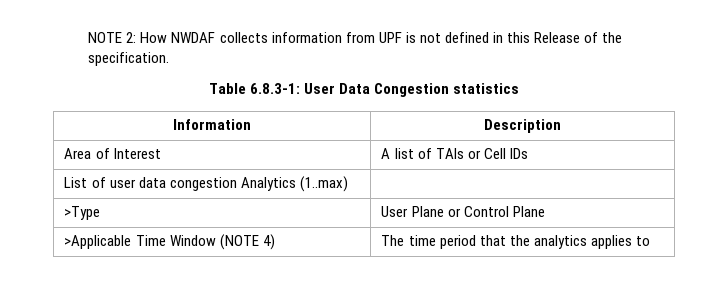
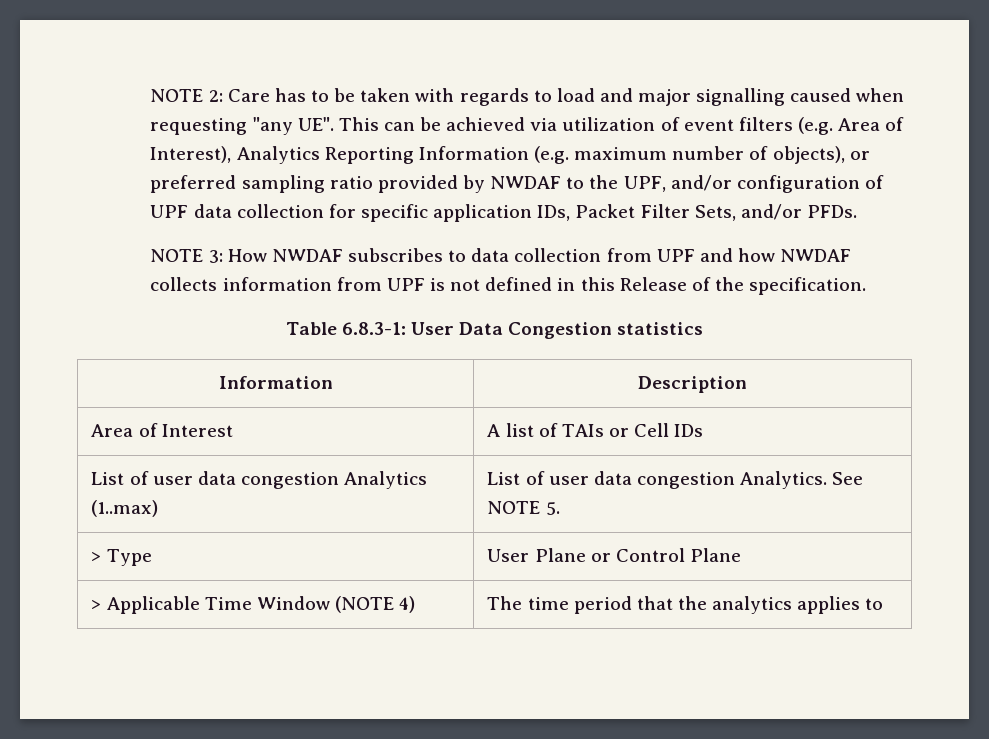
[140,32,168,43] How -> [227,88,905,106] [150,117,905,135] [150,146,870,164] [150,175,884,193] [150,204,857,222] [150,248,775,263] Care has to be taken with regards to load and major signalling caused when requesting "any UE". This can be achieved via utilization of event filters (e.g. Area of Interest), Analytics Reporting Information (e.g. maximum number of objects), or preferred sampling ratio provided by NWDAF to the UPF, and/or configuration of UPF data collection for specific application IDs, Packet Filter Sets, and/or PFDs. // NOTE 3: How NWDAF subscribes to data collection from UPF and how
[64,206,101,220] // >Type -> [487,471,864,489] [487,501,560,515] [91,549,152,566] List of user data congestion Analytics. See NOTE 5. // > Type
[64,235,132,249] >Applicable -> [91,596,200,614] > Applicable

